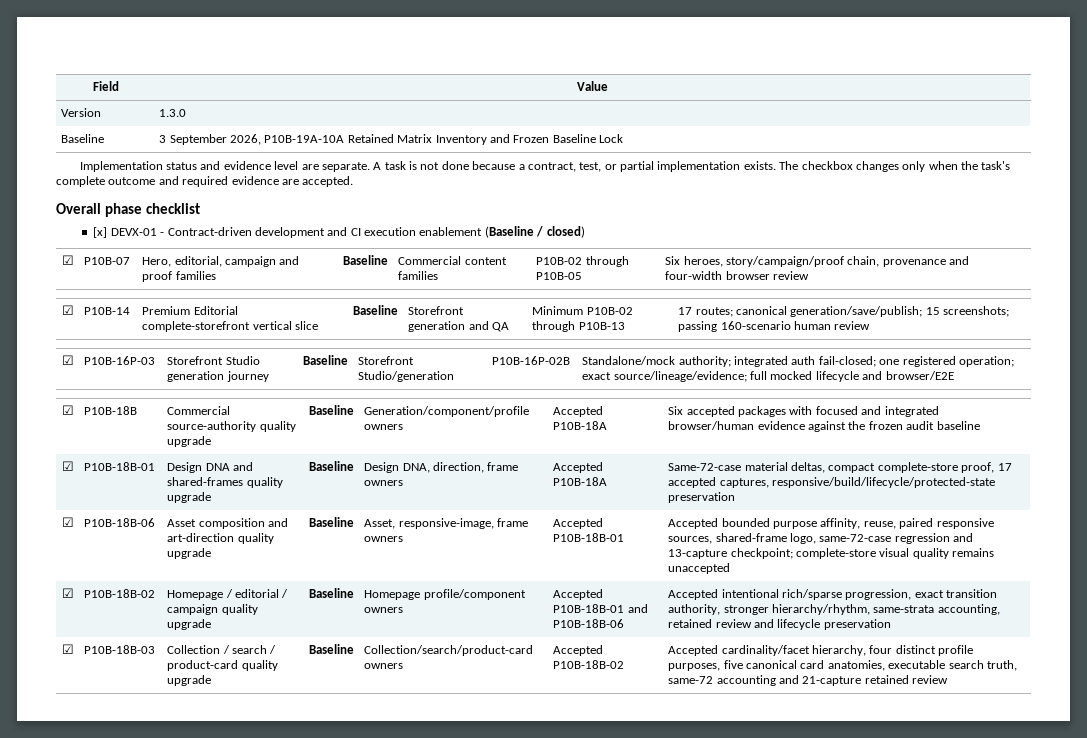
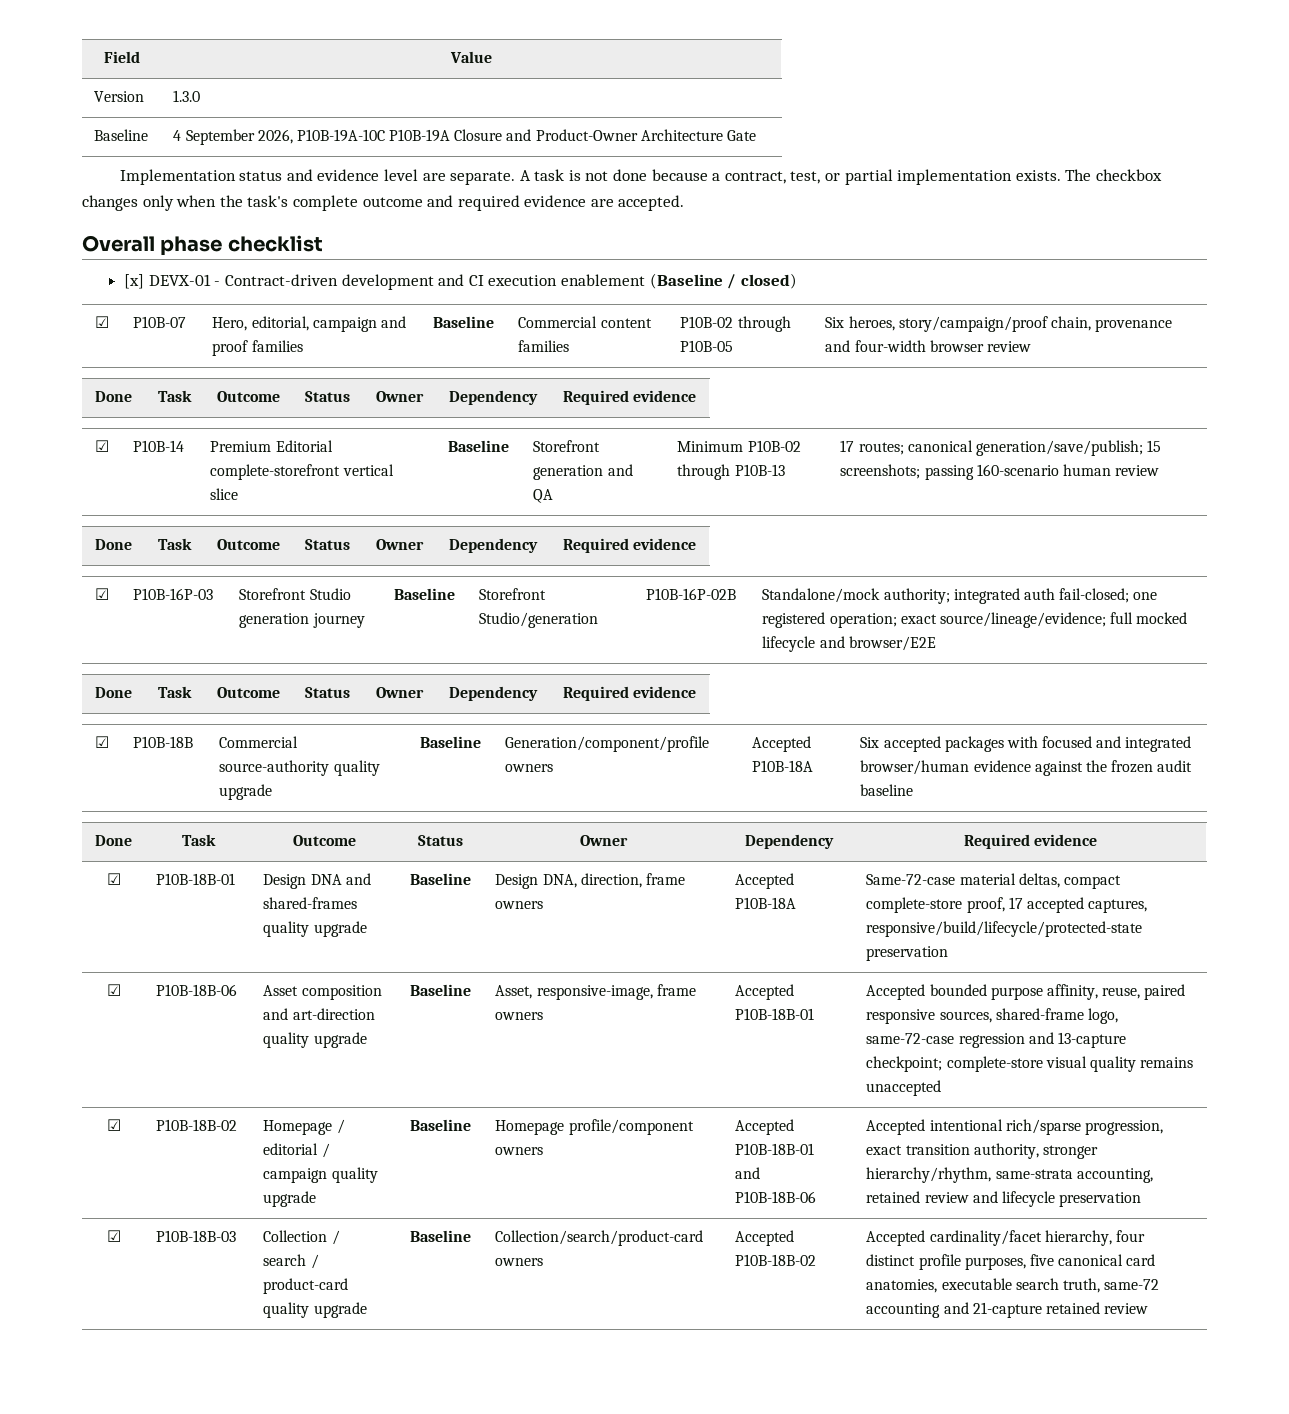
[159,135,167,143] 3 -> [173,130,182,141] 4
[264,134,624,145] P10B-19A-10A Retained Matrix Inventory and Frozen Baseline Lock -> [296,129,757,142] P10B-19A-10C P10B-19A Closure and Product-Owner Architecture Gate
(810, 275) none -> [95,391,132,402] [157,390,192,402] [216,391,280,402] [305,391,350,402] [375,391,424,402] [448,390,538,405] [562,390,697,405] // Done | Task | Outcome | Status | Owner | Dependency | Required evidence
(871, 325) none -> [95,539,132,550] [157,538,192,550] [216,539,280,550] [305,539,350,550] [375,539,424,550] [448,538,538,553] [562,538,697,553] // Done | Task | Outcome | Status | Owner | Dependency | Required evidence
(954, 375) none -> [95,687,132,698] [157,686,192,698] [216,687,280,698] [305,687,350,698] [375,687,424,698] [448,686,538,701] [562,686,697,701] // Done | Task | Outcome | Status | Owner | Dependency | Required evidence
(980, 425) none -> [95,835,132,846] [181,834,216,846] [293,835,356,846] [418,835,463,846] [580,835,628,846] [745,834,834,849] [963,834,1098,849] // Done | Task | Outcome | Status | Owner | Dependency | Required evidence

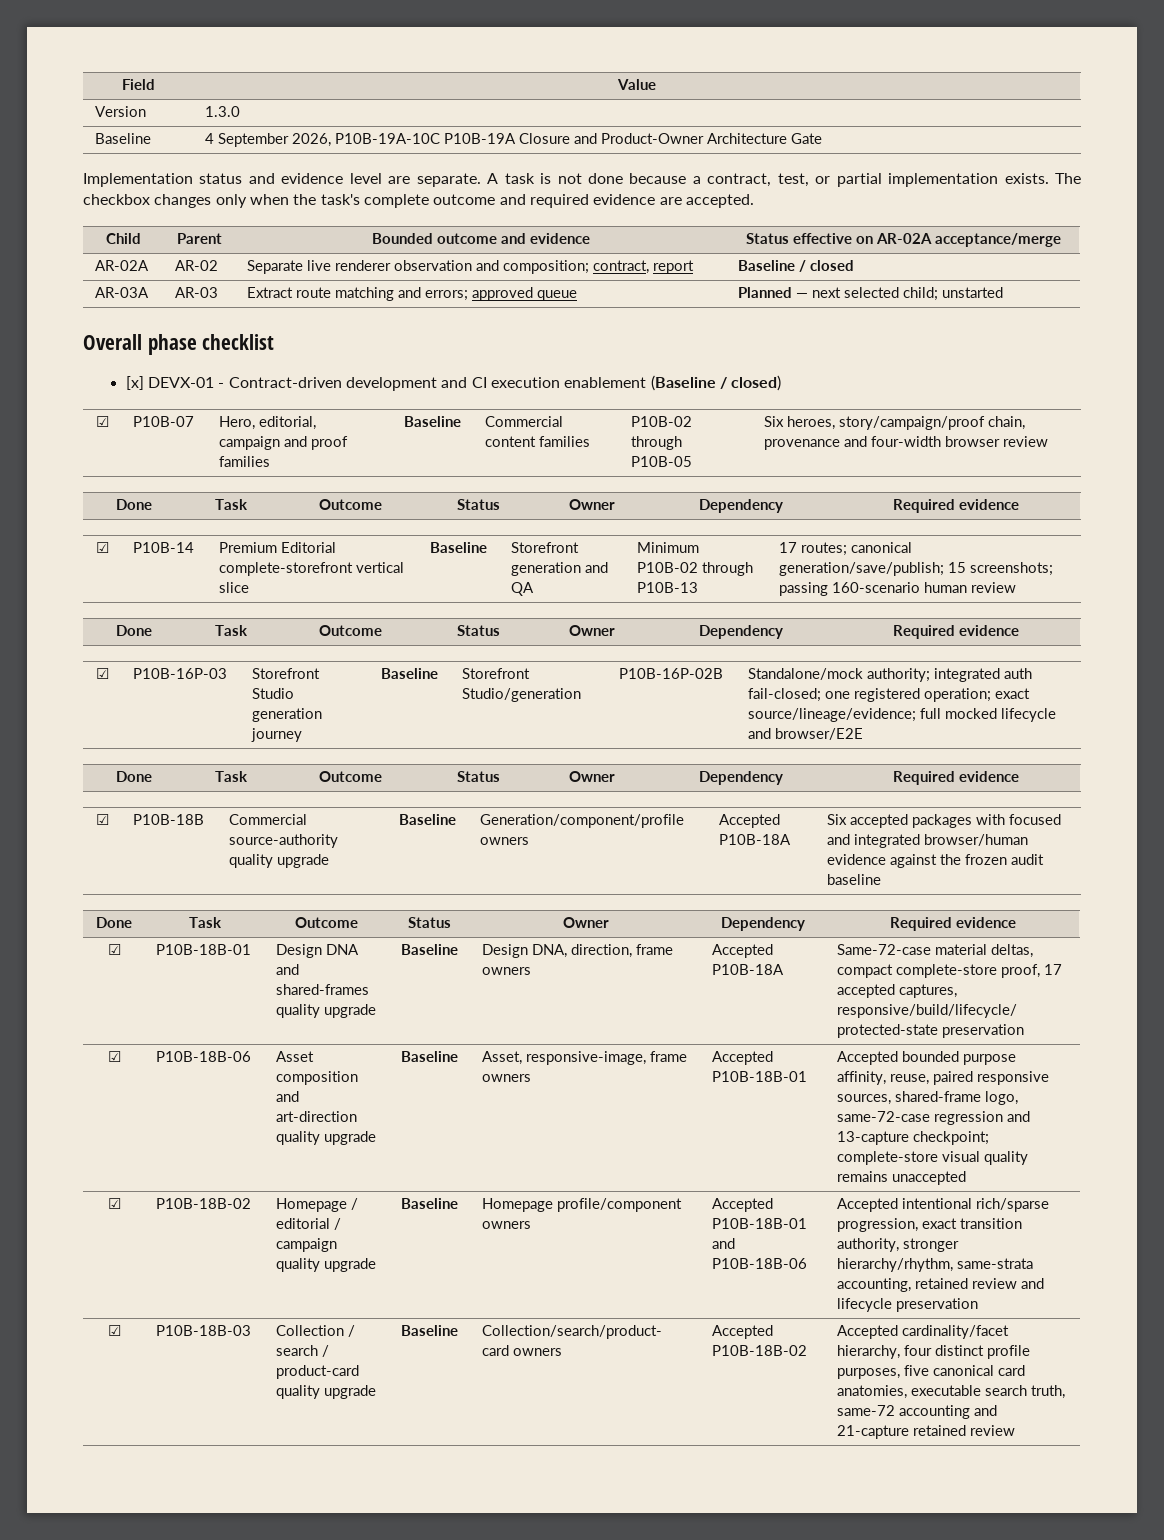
(685, 203) none -> [106,233,141,244] [177,233,222,244] [372,233,590,244] [745,233,1061,247] [95,260,150,271] [175,260,219,271] [247,260,695,274] [738,260,855,272] [95,287,150,298] [175,287,219,298] [247,287,578,301] [738,287,1004,301] // Child | Parent | Bounded outcome and evidence | Status effective on AR-02A acceptance/merge // AR-02A | AR-02 | Separate live renderer observation and composition; contract, report | Baseline / closed // AR-03A | AR-03 | Extract route matching and errors; approved queue | Planned — next selected child; unstarted

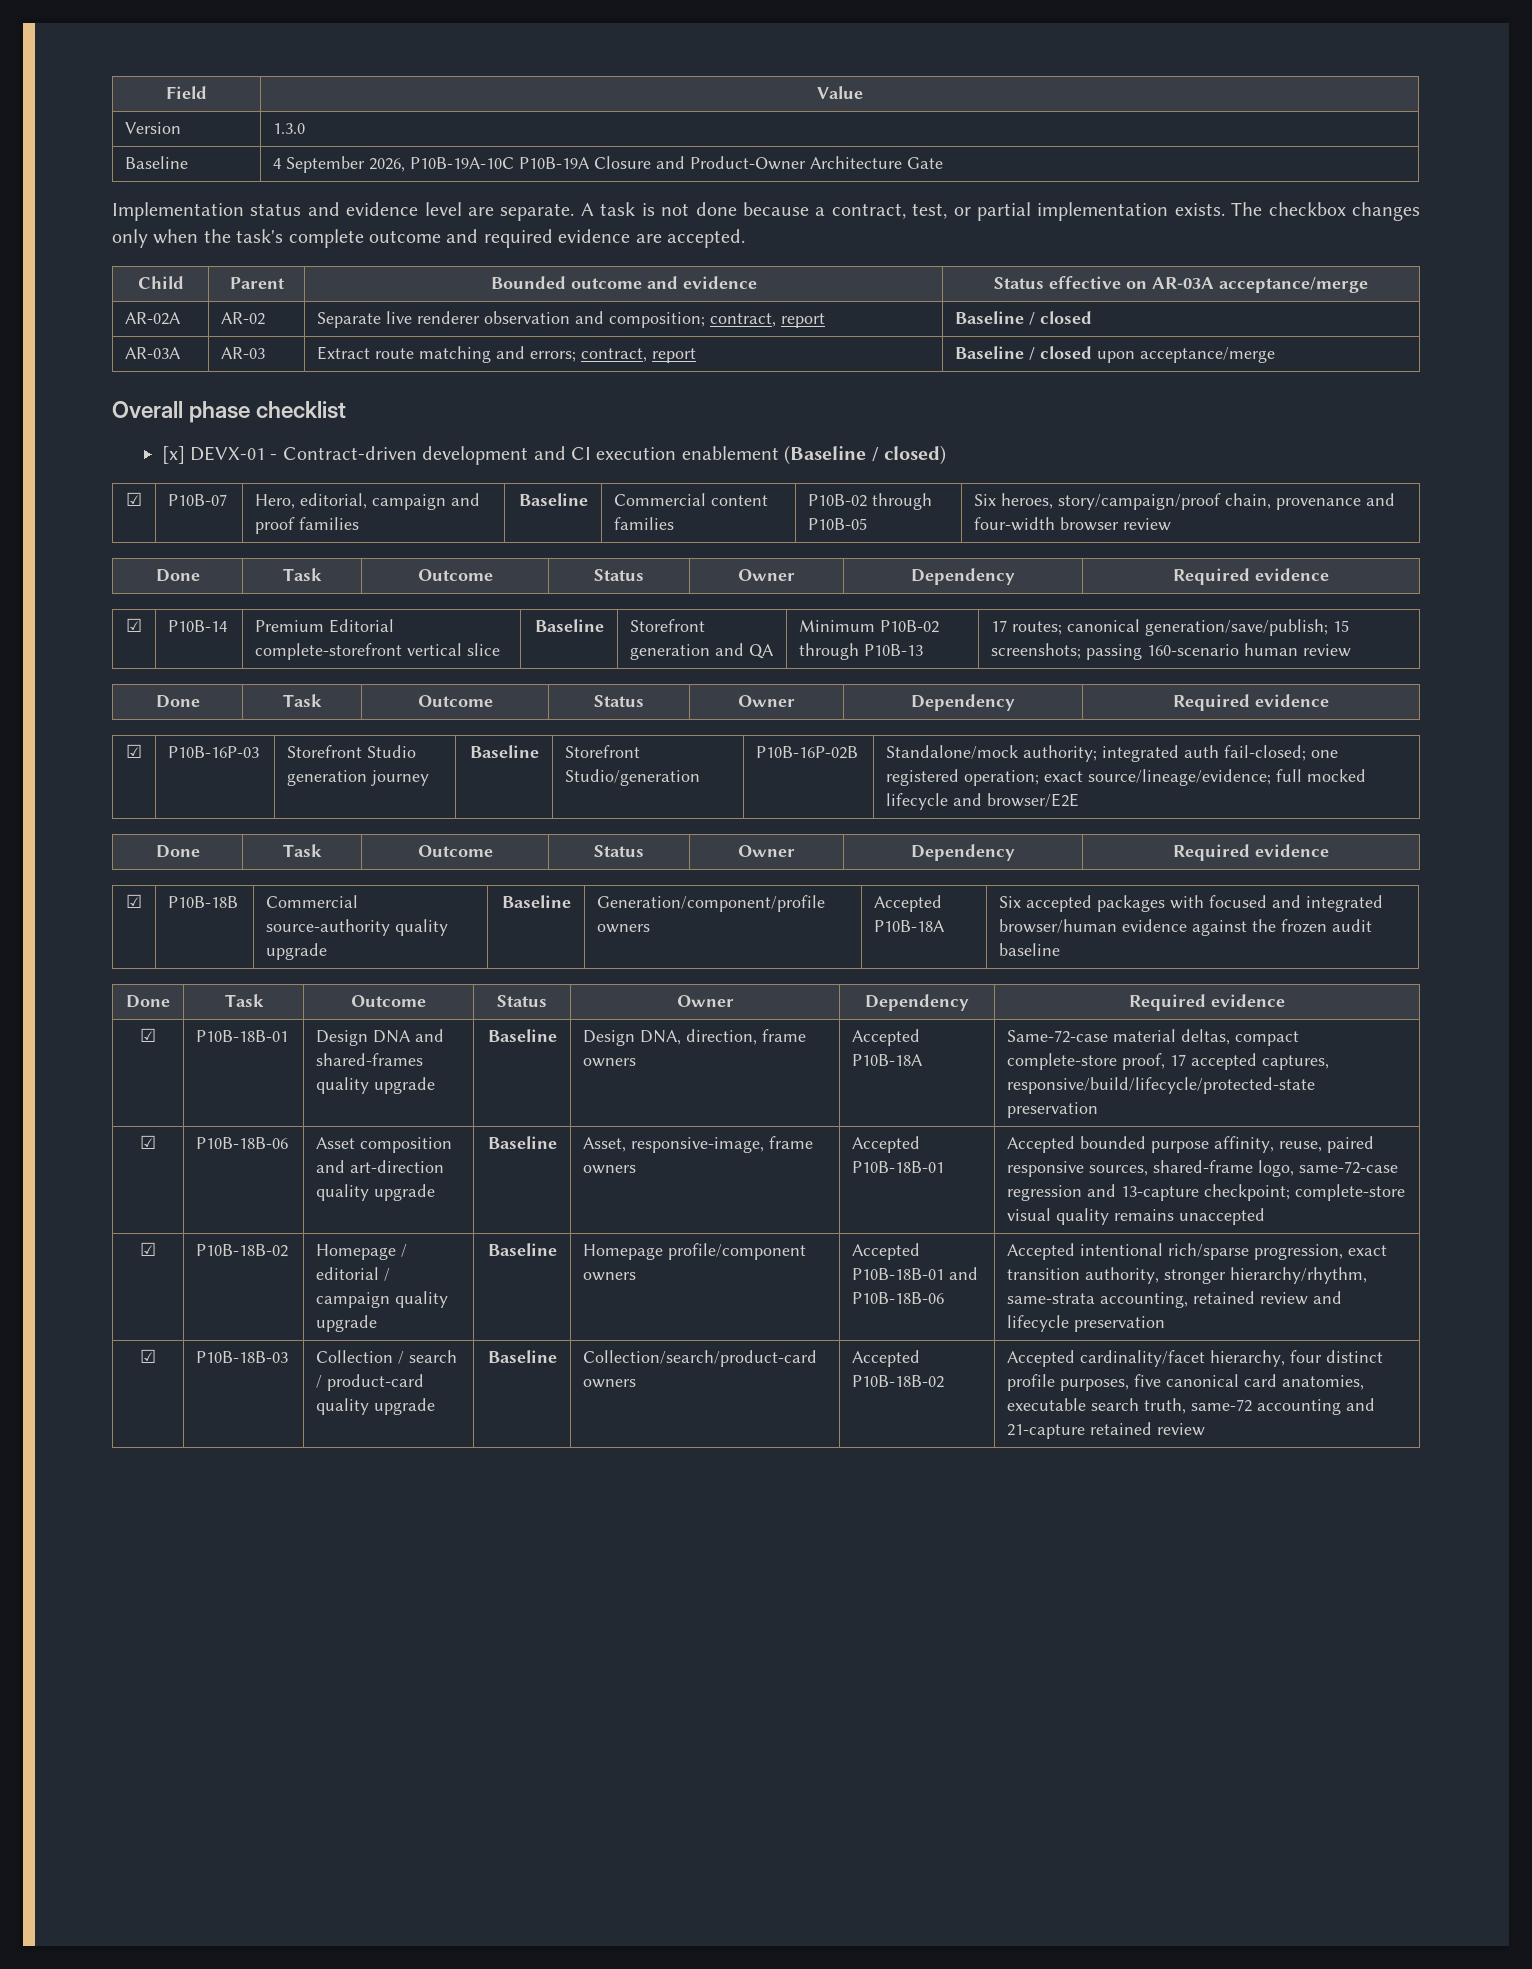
[875,233,932,244] AR-02A -> [1152,277,1214,289] AR-03A
[472,287,578,301] [738,287,1004,301] approved queue | Planned — next selected child; unstarted -> [581,348,697,363] [955,346,1276,363] contract, report | Baseline / closed upon acceptance/merge

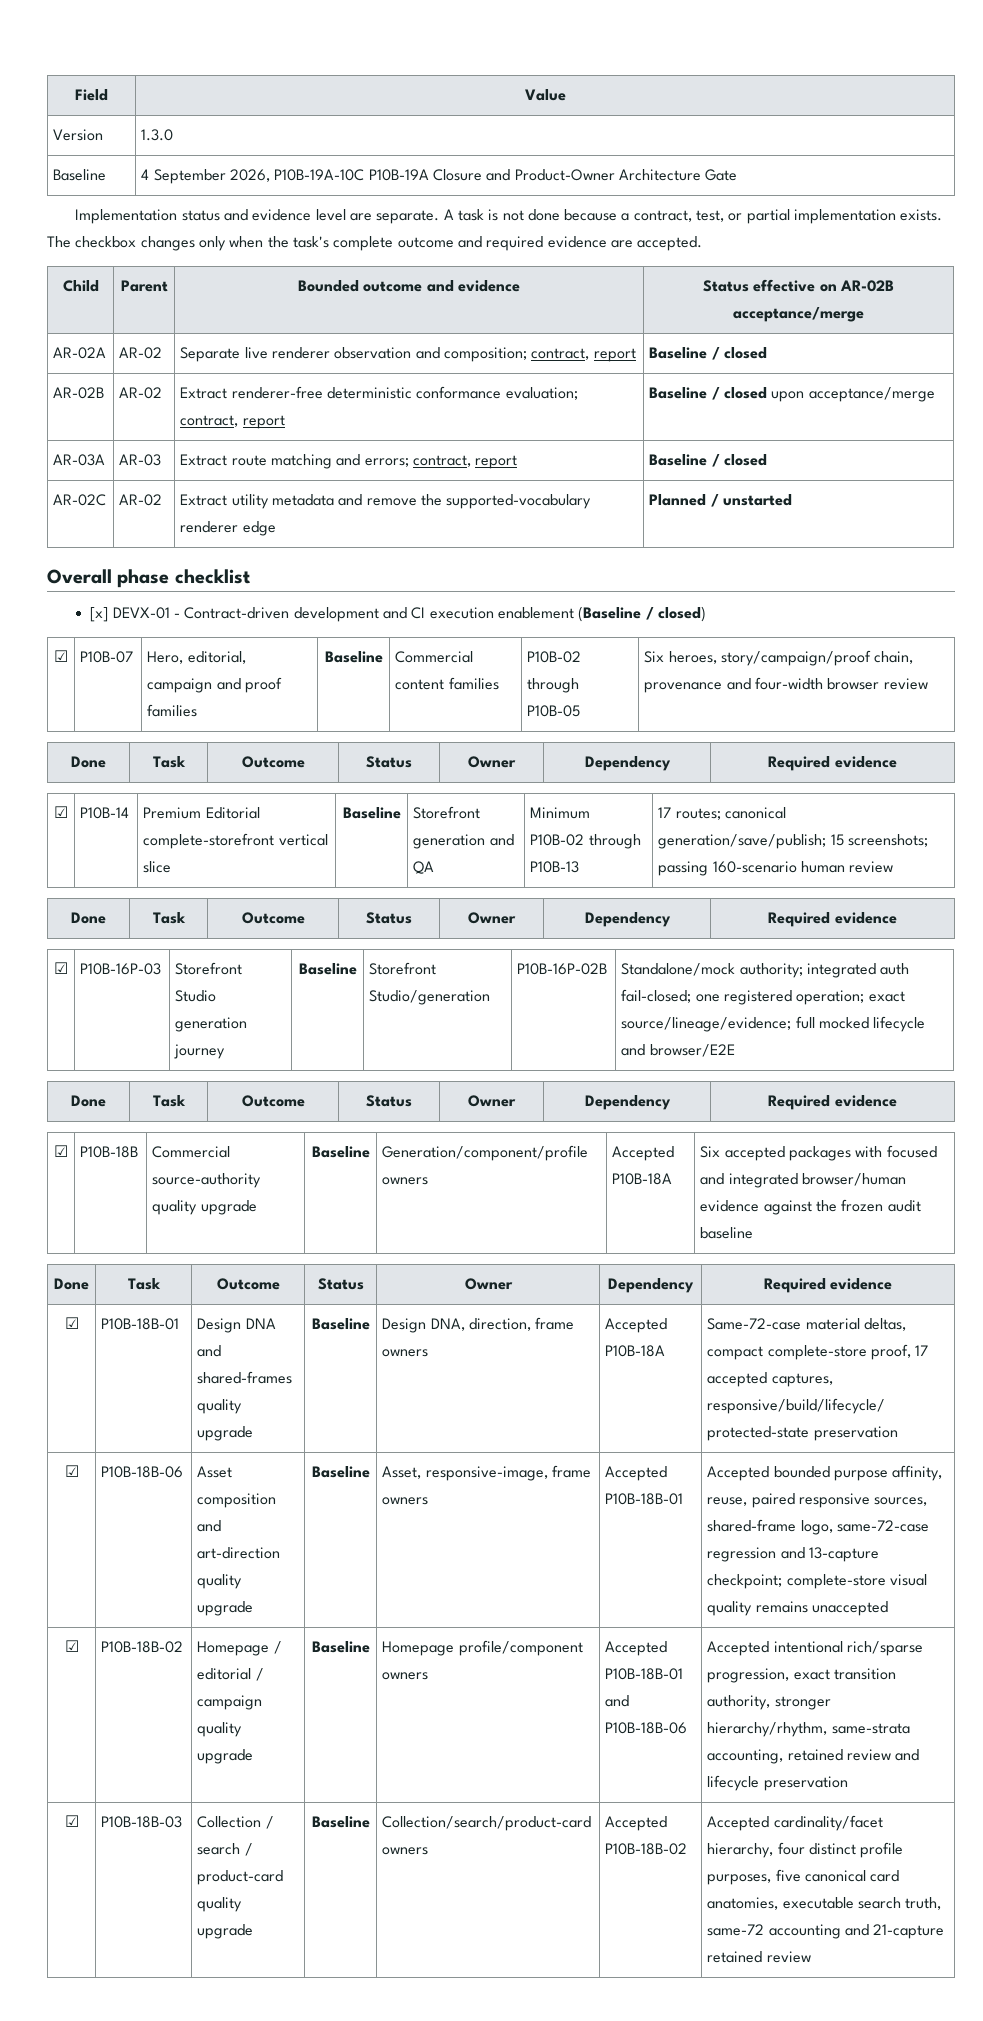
[1152,277,1214,289] AR-03A -> [839,280,894,292] AR-02B
(1093, 317) none -> [53,387,105,399] [119,387,163,399] [180,386,578,400] [180,415,285,429] [649,387,935,402] // AR-02B | AR-02 | Extract renderer-free deterministic conformance evaluation; contract, report | Baseline / closed upon acceptance/merge
[1097,347,1276,363] upon acceptance/merge -> [53,494,107,506] [119,494,163,506] [180,494,592,509] [180,521,276,536] [649,494,793,507] // AR-02C | AR-02 | Extract utility metadata and remove the supported-vocabulary renderer edge | Planned / unstarted

